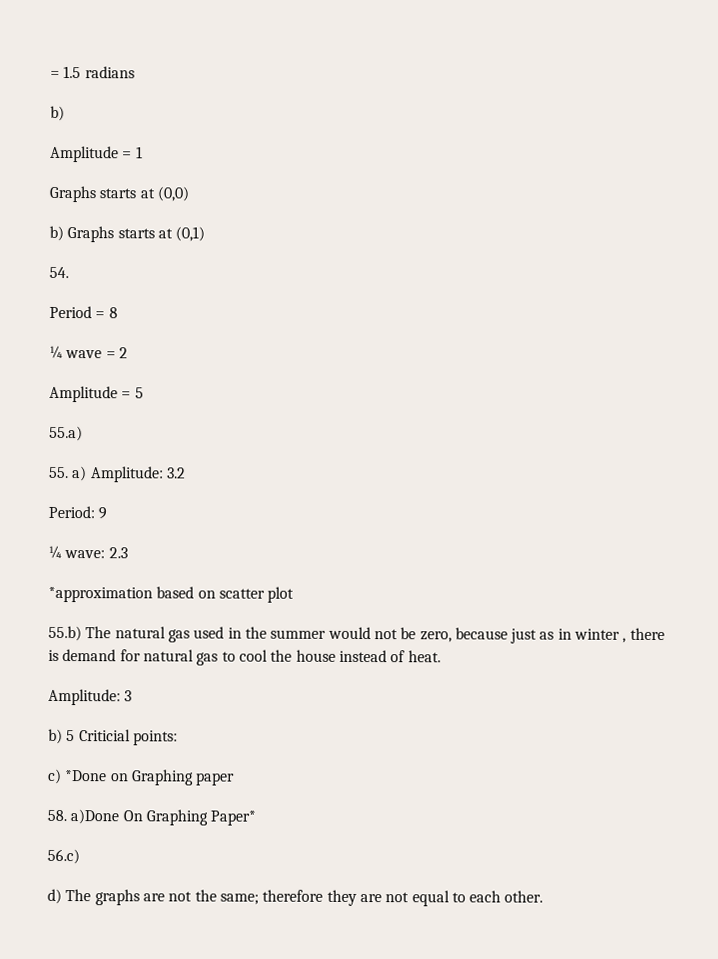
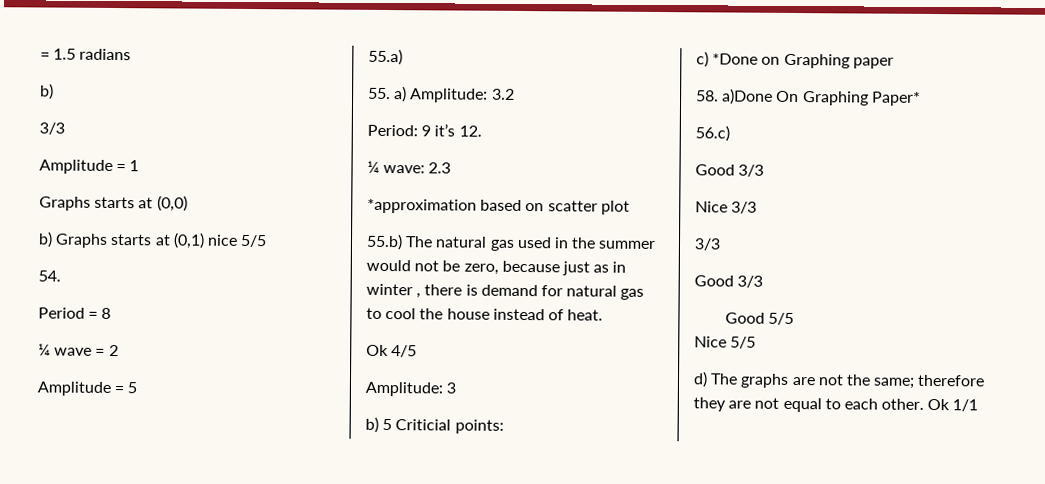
(65, 113) none -> [39,122,65,135] // 3/3
(206, 234) none -> [206,234,268,248] nice 5/5
(108, 513) none -> [434,123,482,137] it’s 12.
(441, 656) none -> [366,344,418,358] // Ok 4/5
(80, 856) none -> [695,164,765,177] [695,201,758,214] [694,238,721,251] [694,275,764,288] [724,312,794,325] [694,336,757,349] // Good 3/3 // Nice 3/3 // 3/3 // Good 3/3 // Good 5/5 // Nice 5/5
(544, 896) none -> [927,398,979,412] Ok 1/1

